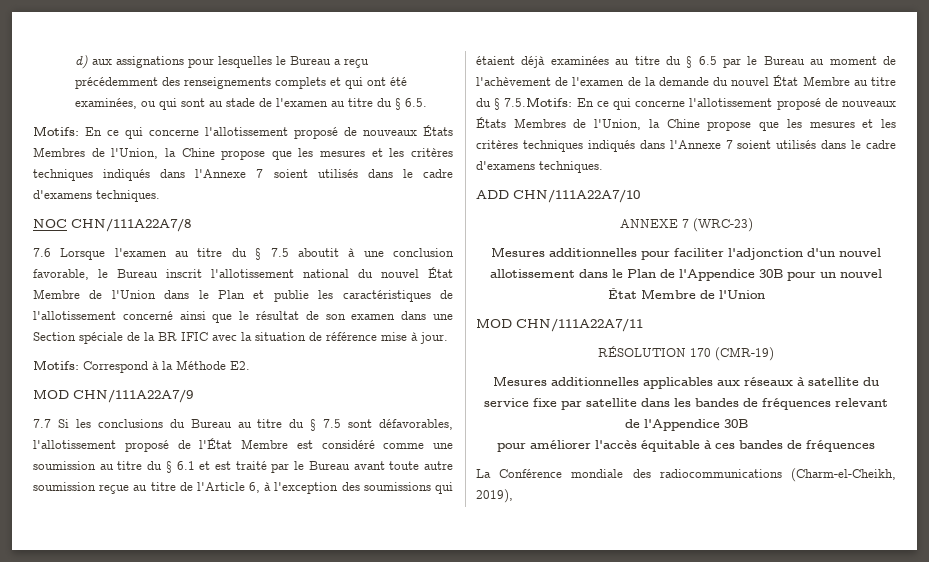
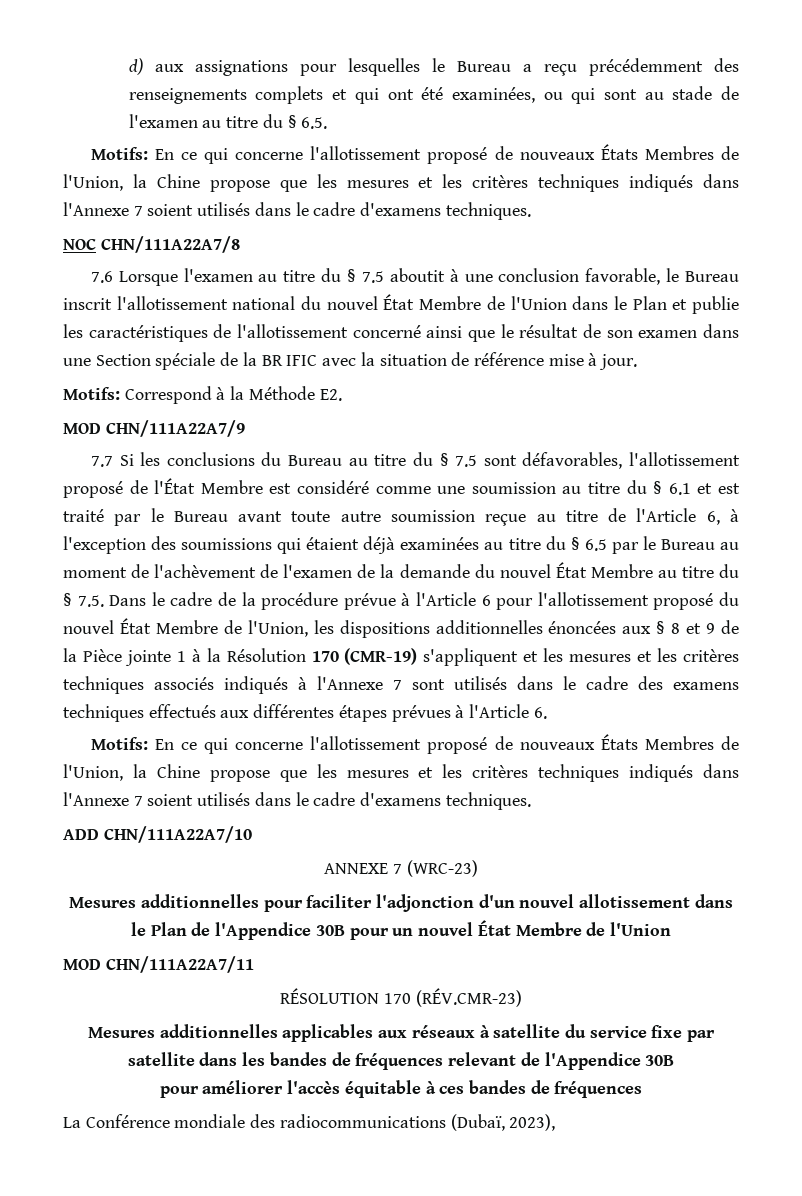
[504,97,573,107] 7.5.Motifs: -> [77,592,740,610] [63,618,740,638] [63,648,739,666] [63,676,739,694] [63,704,547,722] [90,737,148,750] 7.5. Dans le cadre de la procédure prévue à l'Article 6 pour l'allotissement proposé du nouvel État Membre de l'Union, les dispositions additionnelles énoncées aux § 8 et 9 de la Pièce jointe 1 à la Résolution 170 (CMR-19) s'appliquent et les mesures et les critères techniques associés indiqués à l'Annexe 7 sont utilisés dans le cadre des examens techniques effectués aux différentes étapes prévues à l'Article 6. // Motifs:
[715,347,774,361] (CMR-19) -> [415,988,522,1007] (RÉV.CMR-23)
[791,468,896,482] [476,489,513,503] (Charm-el-Cheikh, 2019), -> [450,1114,556,1131] (Dubaï, 2023),

